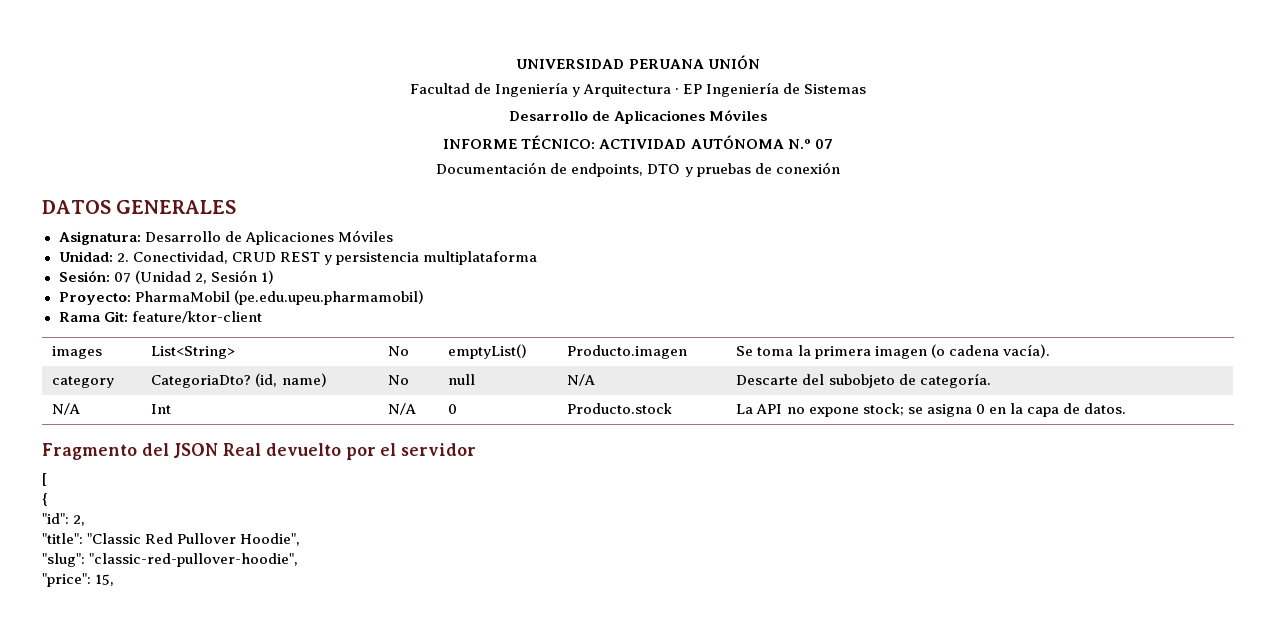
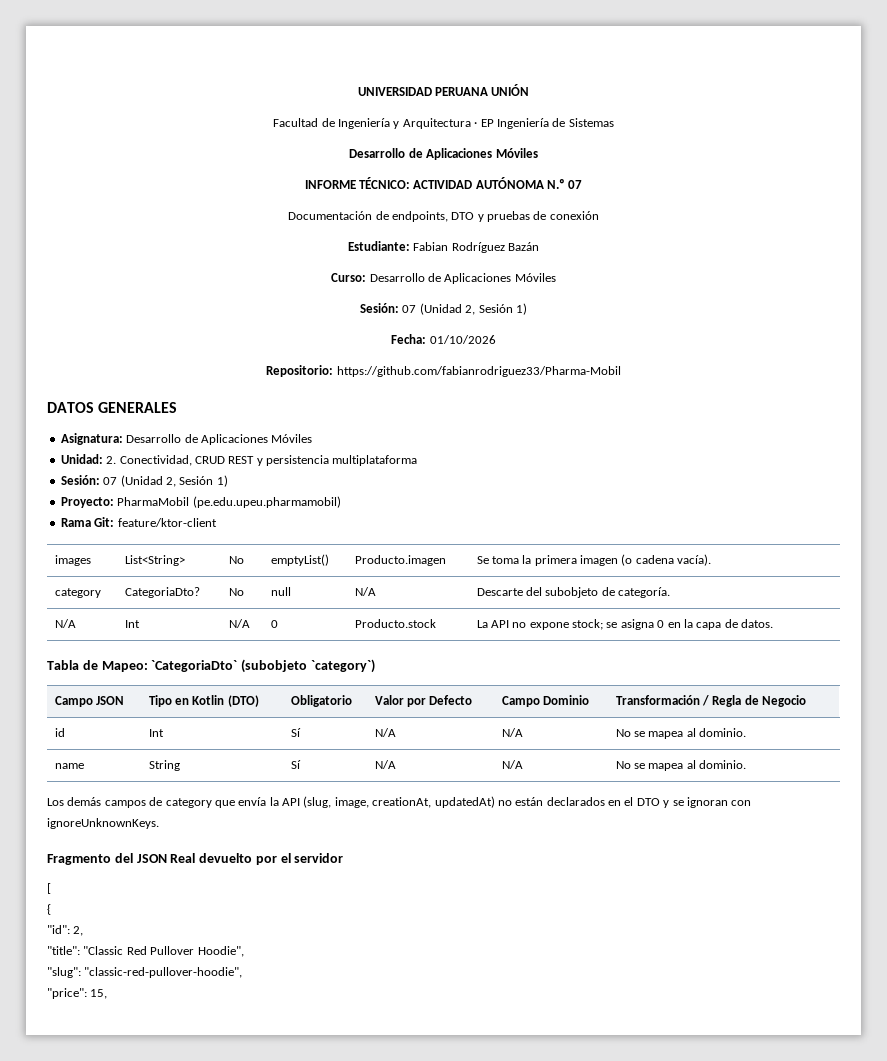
(840, 168) none -> [347,241,540,253] [331,273,556,284] [360,303,527,315] [391,334,496,344] [266,365,621,377] // Estudiante: Fabian Rodríguez Bazán // Curso: Desarrollo de Aplicaciones Móviles // Sesión: 07 (Unidad 2, Sesión 1) // Fecha: 01/10/2026 // Repositorio: https://github.com/fabianrodriguez33/Pharma-Mobil
[255,373,327,387] (id, name) -> (200, 592) none
(1127, 408) none -> [47,659,375,673] [54,696,124,707] [148,695,259,707] [290,695,352,707] [374,695,473,707] [501,695,589,707] [615,695,807,707] [54,728,65,737] [148,729,164,737] [290,728,301,737] [374,728,396,737] [501,728,523,737] [615,728,747,739] [54,763,84,769] [148,760,180,771] [290,760,301,769] [374,760,396,769] [501,760,523,769] [615,760,747,771] [47,796,752,808] [47,818,159,829] // Tabla de Mapeo: `CategoriaDto` (subobjeto `category`) // Campo JSON | Tipo en Kotlin (DTO) | Obligatorio | Valor por Defecto | Campo Dominio | Transformación / Regla de Negocio // id | Int | Sí | N/A | N/A | No se mapea al dominio. // name | String | Sí | N/A | N/A | No se mapea al dominio. // Los demás campos de category que envía la API (slug, image, creationAt, updatedAt) no están declarados en el DTO y se ignoran con ignoreUnknownKeys.

